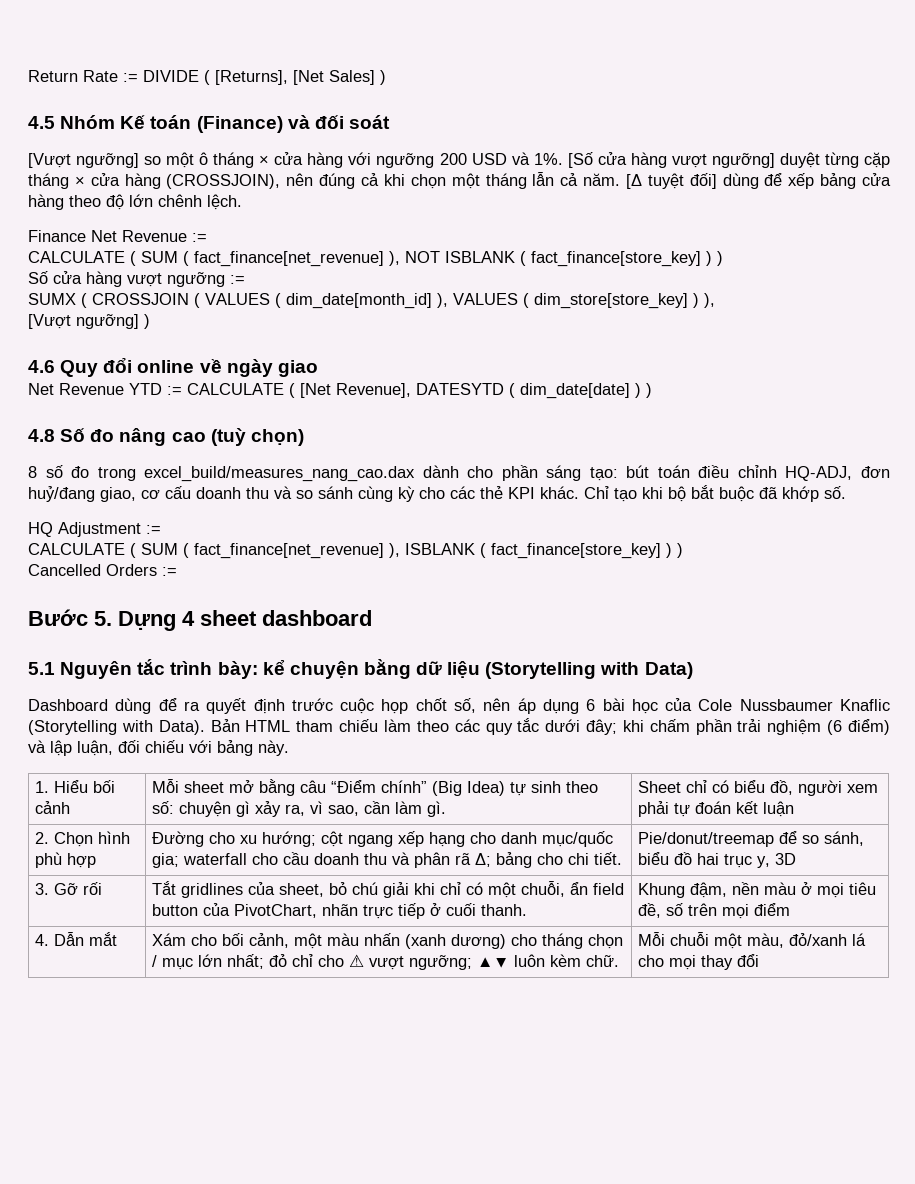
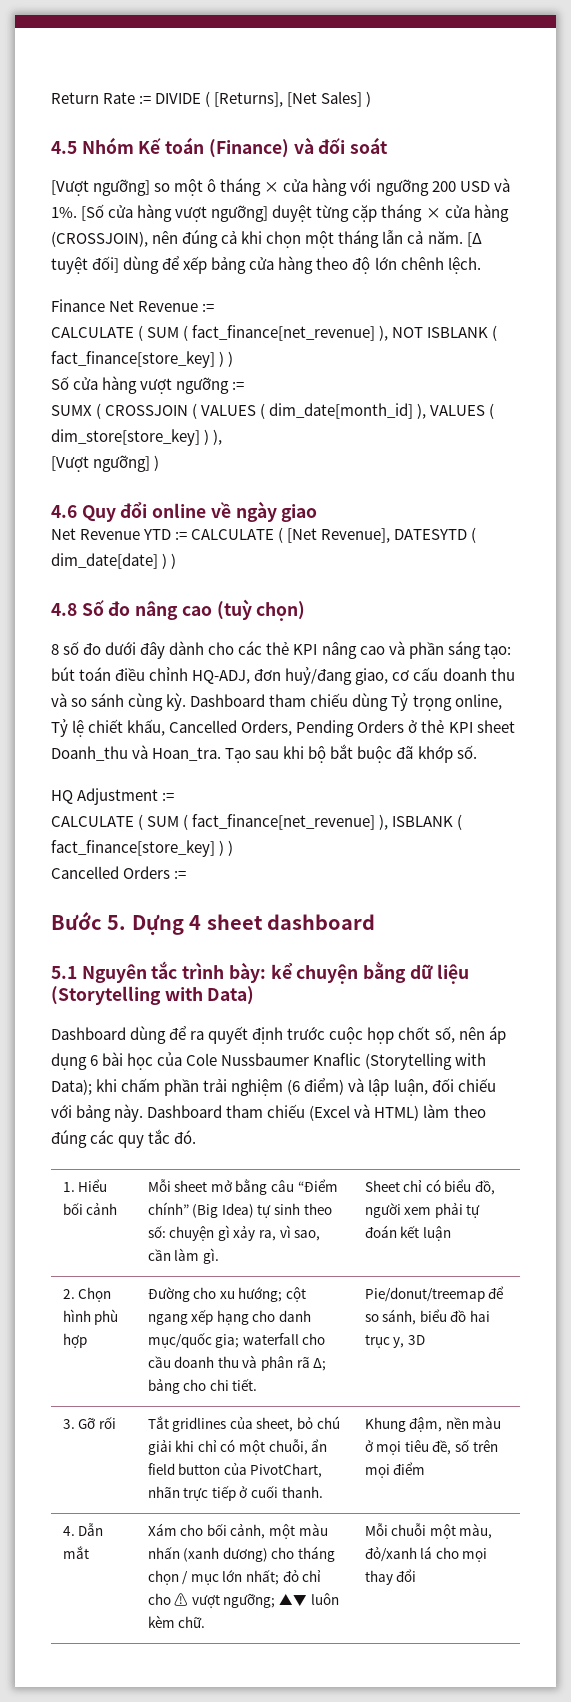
[97,465,494,482] trong excel_build/measures_nang_cao.dax dành cho -> [105,641,405,659] dưới đây dành cho các thẻ KPI nâng cao và
[398,486,637,502] kỳ cho các thẻ KPI khác. Chỉ tạo -> [166,693,502,711] [51,719,515,737] [51,745,280,763] kỳ. Dashboard tham chiếu dùng Tỷ trọng online, Tỷ lệ chiết khấu, Cancelled Orders, Pending Orders ở thẻ KPI sheet Doanh_thu và Hoan_tra. Tạo sau
[158,718,618,735] Data). Bản HTML tham chiếu làm theo các quy tắc dưới đây; -> [51,1079,92,1095] Data);
(289, 748) none -> [147,1104,486,1121] [51,1129,197,1148] Dashboard tham chiếu (Excel và HTML) làm theo đúng các quy tắc đó.

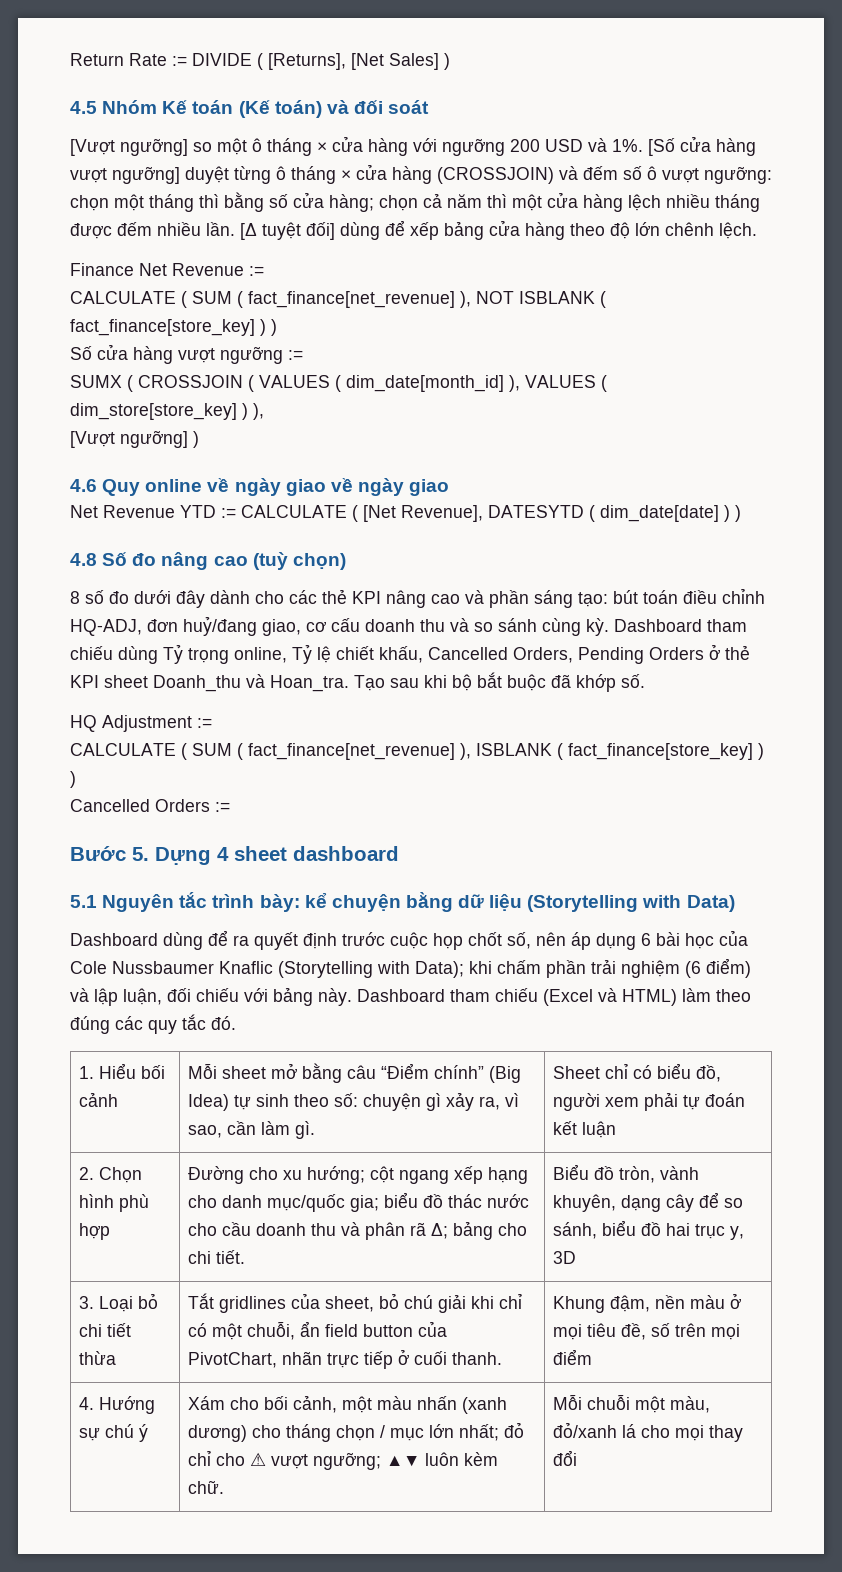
[208,139,289,158] (Finance) -> [238,100,322,118] (Kế toán)
[352,204,509,222] [51,230,463,248] cặp tháng × cửa hàng (CROSSJOIN), nên đúng cả khi chọn một tháng lẫn cả năm. -> [276,164,772,184] [70,192,760,212] [70,222,235,239] ô tháng × cửa hàng (CROSSJOIN) và đếm số ô vượt ngưỡng: chọn một tháng thì bằng số cửa hàng; chọn cả năm thì một cửa hàng lệch nhiều tháng được đếm nhiều lần.
[120,502,148,518] đổi -> (141, 487) none
(318, 513) none -> [330,478,450,496] về ngày giao
[242,1333,299,1345] waterfall -> [384,1192,530,1208] biểu đồ thác nước
[364,1287,485,1302] Pie/donut/treemap -> [553,1164,700,1183] [553,1194,695,1212] Biểu đồ tròn, vành khuyên, dạng cây
[78,1416,116,1429] Gỡ rối -> [99,1293,159,1312] [79,1323,132,1337] [79,1351,117,1365] Loại bỏ chi tiết thừa
[78,1523,104,1536] [62,1546,89,1559] Dẫn mắt -> [99,1396,156,1414] [79,1424,149,1442] Hướng sự chú ý

